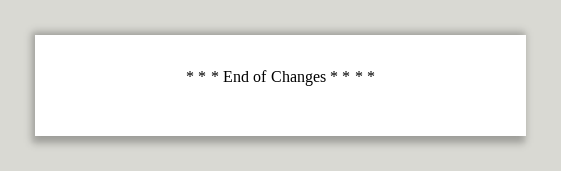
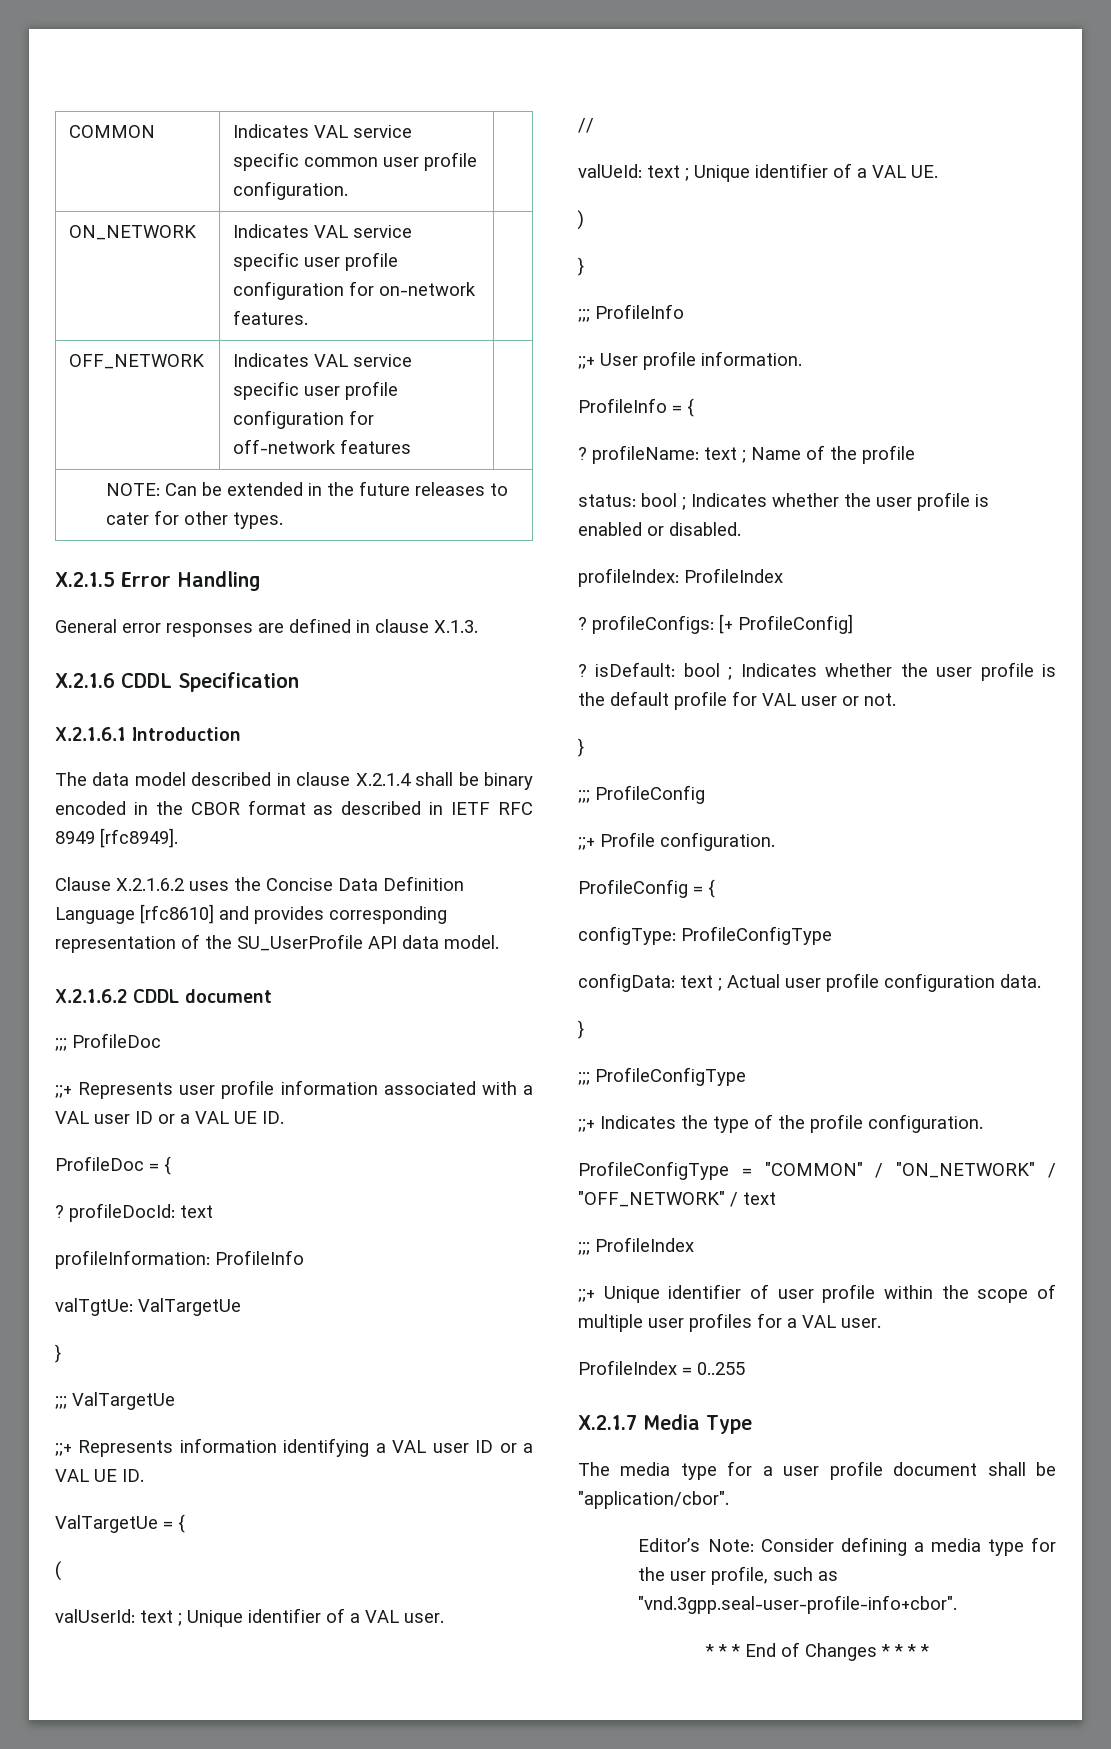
(186, 76) none -> [69,125,156,138] [233,124,413,138] [233,152,478,171] [233,181,349,200] [69,225,198,240] [233,224,413,238] [233,252,399,271] [233,281,477,300] [233,310,309,325] [69,354,206,369] [233,353,413,367] [233,381,399,400] [233,410,375,429] [233,439,412,454] [105,481,508,496] [105,510,283,529] [55,571,261,591] [55,618,478,637] [55,672,299,692] [55,727,241,741] [55,772,534,790] [55,800,534,815] [55,828,178,848] [55,876,464,891] [55,904,447,924] [55,934,499,953] [55,989,272,1003] [55,1033,161,1051] [55,1080,533,1099] [55,1111,284,1124] [55,1156,171,1175] [55,1203,213,1222] [55,1250,304,1269] [55,1298,241,1316] [55,1344,61,1363] [55,1392,175,1410] [55,1438,534,1457] [55,1469,144,1482] [55,1514,185,1533] [55,1561,61,1581] [55,1608,444,1627] [578,118,594,133] [578,163,938,182] [577,210,584,230] [578,257,584,276] [578,304,684,322] [578,351,802,370] [578,398,694,417] [578,445,915,464] [578,492,989,511] [578,522,741,536] [578,568,783,587] [578,614,853,634] [578,662,1056,681] [578,691,896,710] [578,738,584,757] [578,785,705,804] [578,832,775,851] [578,879,715,898] [578,926,832,945] [578,973,1041,992] [578,1020,584,1039] [578,1067,746,1086] [578,1114,983,1133] [578,1161,1056,1180] [578,1191,776,1207] [578,1237,694,1255] [578,1284,1056,1303] [578,1313,881,1332] [578,1360,745,1375] [578,1414,752,1434] [578,1461,1056,1480] [578,1491,729,1509] [638,1537,1056,1556] [638,1566,839,1585] [638,1595,958,1614] COMMON | Indicates VAL service specific common user profile configuration. | // ON_NETWORK | Indicates VAL service specific user profile configuration for on-network features. | // OFF_NETWORK | Indicates VAL service specific user profile configuration for off-network features | // NOTE: Can be extended in the future releases to cater for other types. // X.2.1.5 Error Handling // General error responses are defined in clause X.1.3. // X.2.1.6 CDDL Specification // X.2.1.6.1 Introduction // The data model described in clause X.2.1.4 shall be binary encoded in the CBOR format as described in IETF RFC 8949 [rfc8949]. // Clause X.2.1.6.2 uses the Concise Data Definition Language [rfc8610] and provides corresponding representation of the SU_UserProfile API data model. // X.2.1.6.2 CDDL document // ;;; ProfileDoc // ;;+ Represents user profile information associated with a VAL user ID or a VAL UE ID. // ProfileDoc = { // ? profileDocId: text // profileInformation: ProfileInfo // valTgtUe: ValTargetUe // } // ;;; ValTargetUe // ;;+ Represents information identifying a VAL user ID or a VAL UE ID. // ValTargetUe = { // ( // valUserId: text ; Unique identifier of a VAL user. // // // valUeId: text ; Unique identifier of a VAL UE. // ) // } // ;;; ProfileInfo // ;;+ User profile information. // ProfileInfo = { // ? profileName: text ; Name of the profile // status: bool ; Indicates whether the user profile is enabled or disabled. // profileIndex: ProfileIndex // ? profileConfigs: [+ ProfileConfig] // ? isDefault: bool ; Indicates whether the user profile is the default profile for VAL user or not. // } // ;;; ProfileConfig // ;;+ Profile configuration. // ProfileConfig = { // configType: ProfileConfigType // configData: text ; Actual user profile configuration data. // } // ;;; ProfileConfigType // ;;+ Indicates the type of the profile configuration. // ProfileConfigType = "COMMON" / "ON_NETWORK" / "OFF_NETWORK" / text // ;;; ProfileIndex // ;;+ Unique identifier of user profile within the scope of multiple user profiles for a VAL user. // ProfileIndex = 0..255 // X.2.1.7 Media Type // The media type for a user profile document shall be "application/cbor". // Editor’s Note: Consider defining a media type for the user profile, such as "vnd.3gpp.seal-user-profile-info+cbor". //

